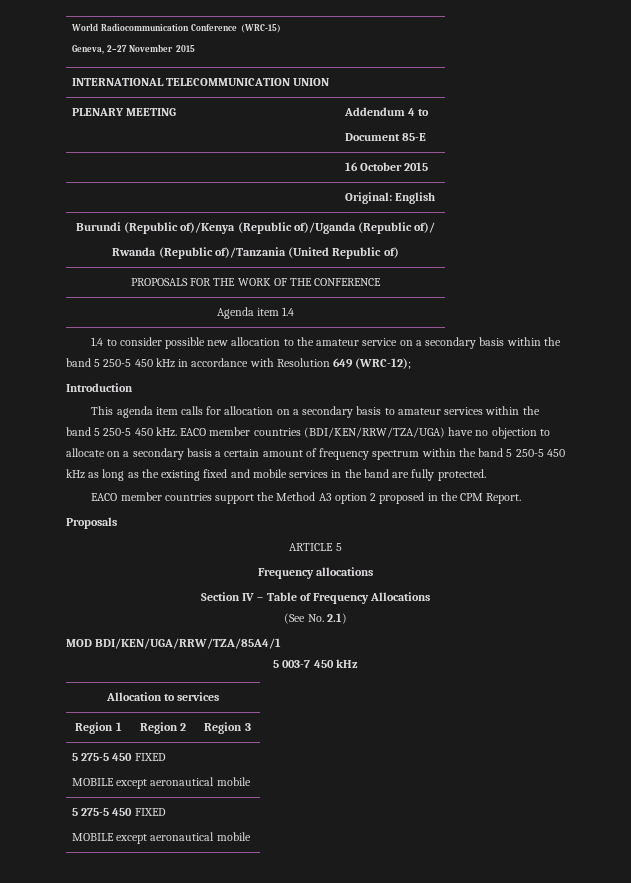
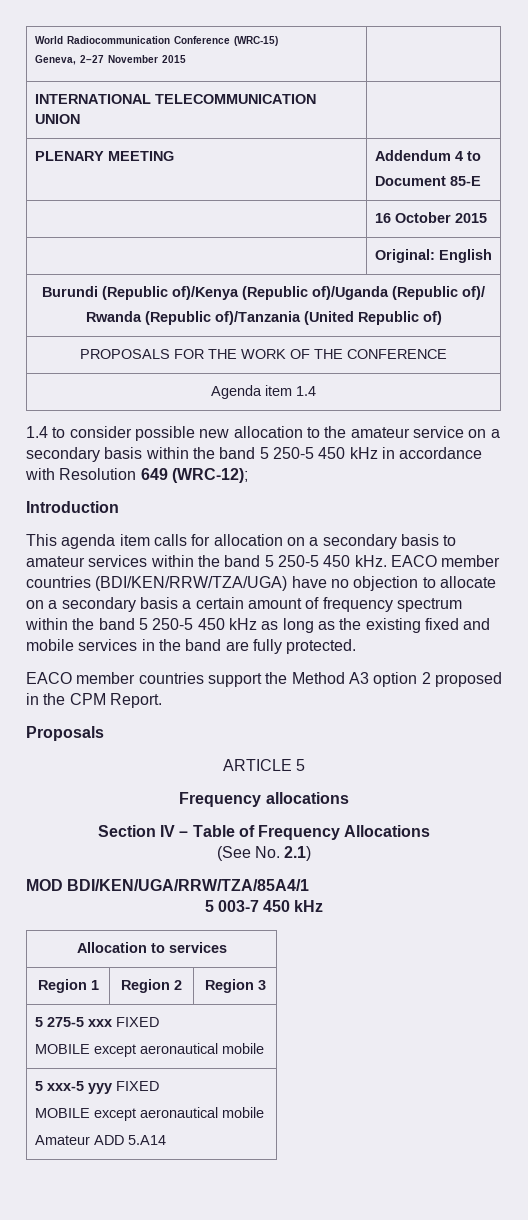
[112,753,133,761] 450 -> [87,1019,112,1027] xxx
[81,808,166,816] [71,832,251,844] 275-5 450 FIXED // MOBILE except aeronautical mobile -> [46,1081,159,1094] [34,1107,264,1121] [34,1135,166,1145] xxx-5 yyy FIXED // MOBILE except aeronautical mobile // Amateur ADD 5.A14

